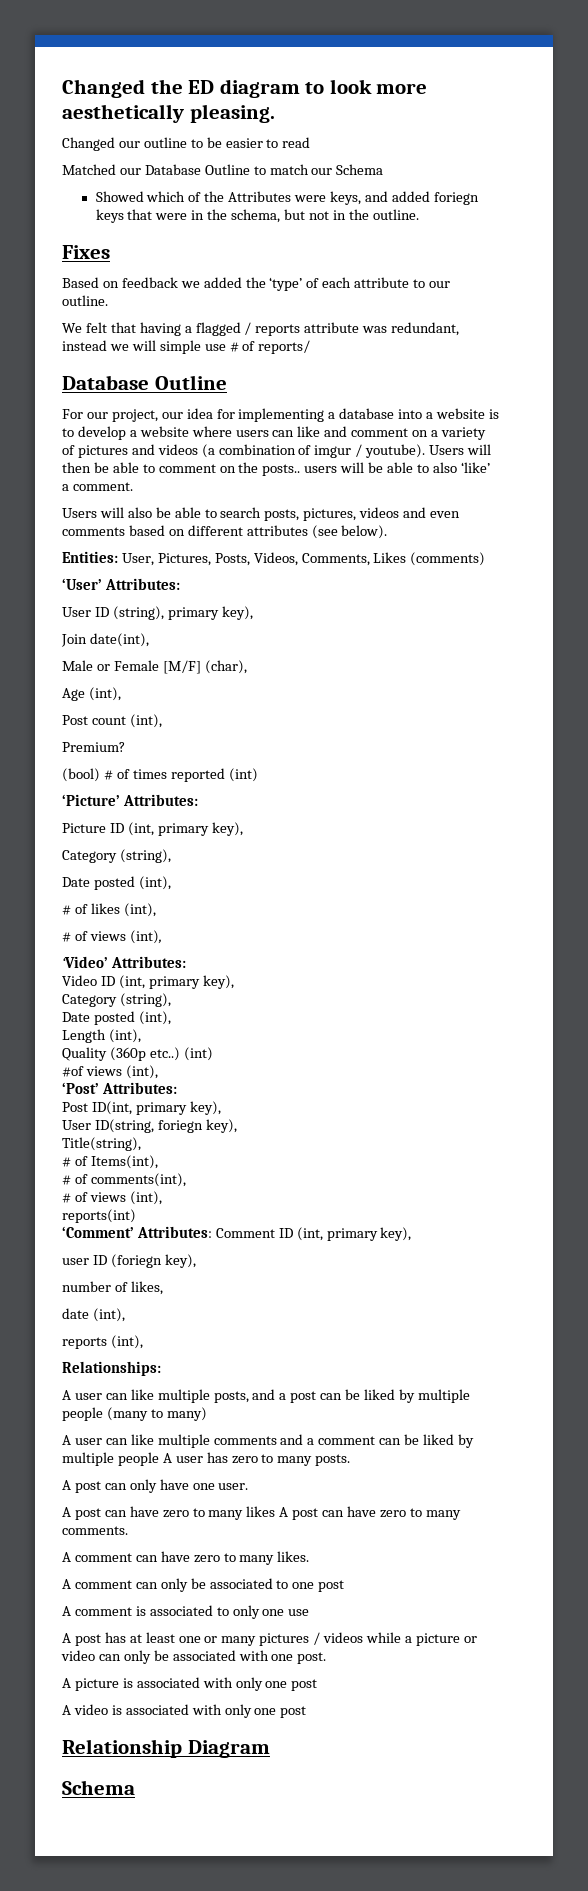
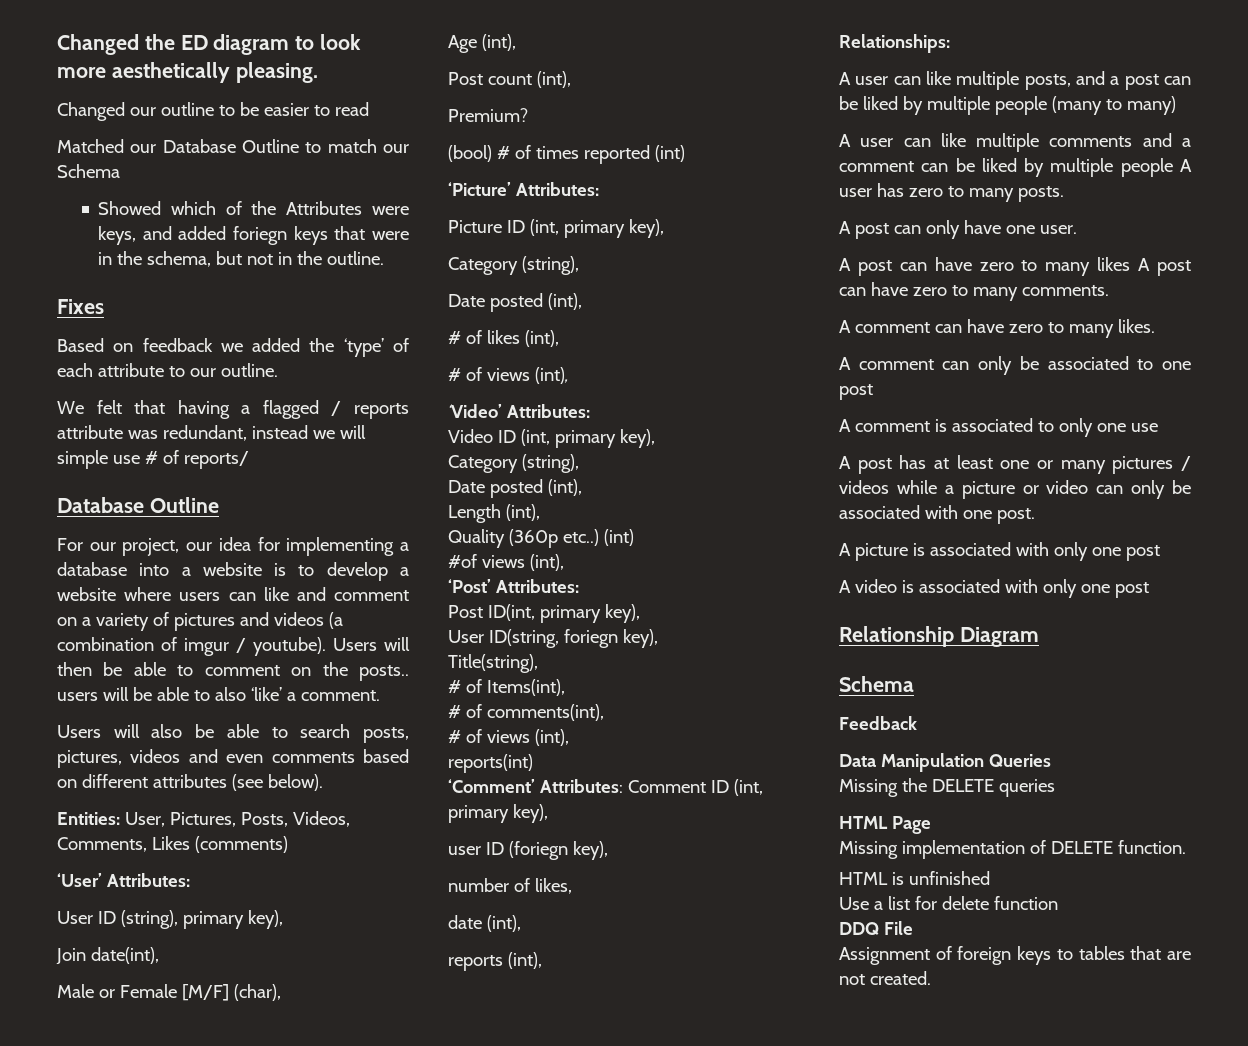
(135, 1787) none -> [839,716,917,730] [839,753,1051,772] [839,778,1055,797] [839,816,931,834] [839,840,1186,859] [839,871,990,885] [839,896,1058,910] [839,921,913,935] [839,946,1191,965] [839,971,931,985] // Feedback // Data Manipulation Queries // Missing the DELETE queries // HTML Page // Missing implementation of DELETE function. // HTML is unfinished // Use a list for delete function // DDQ File // Assignment of foreign keys to tables that are not created.

